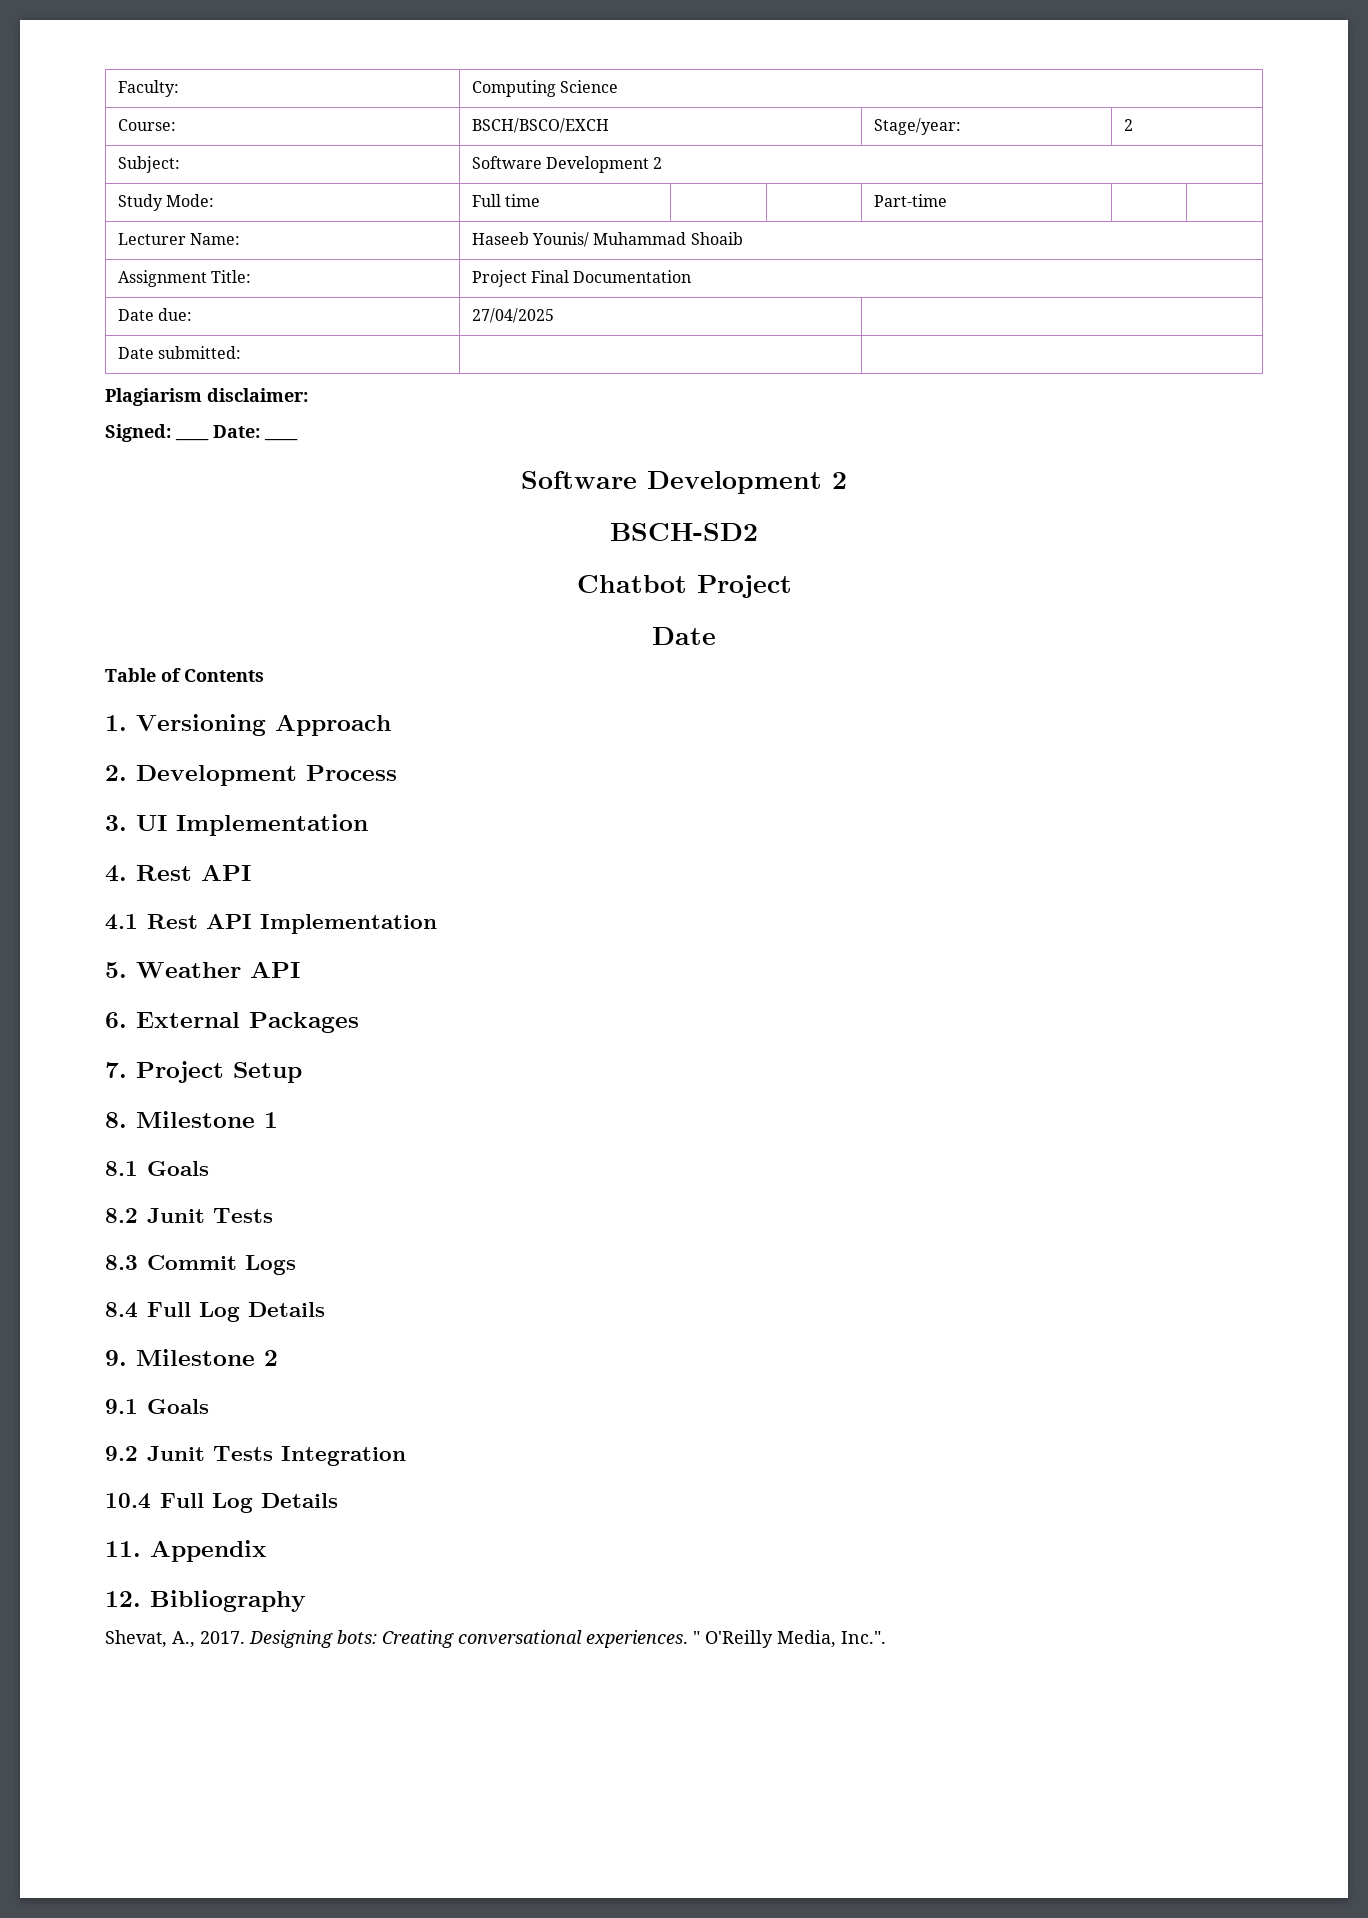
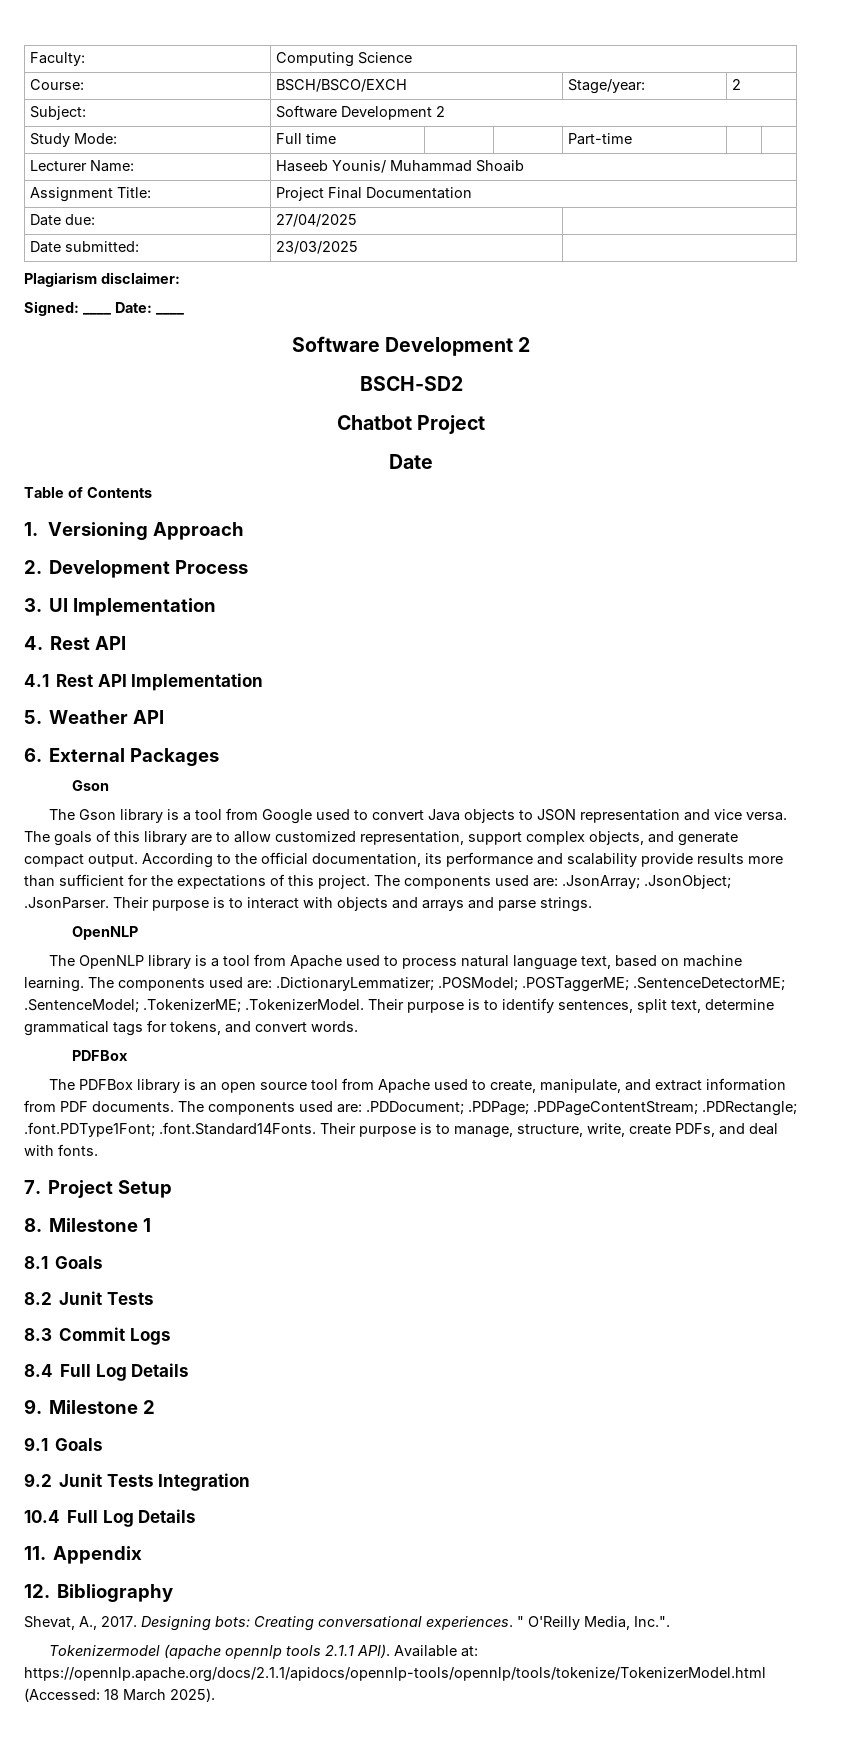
(241, 352) none -> [275,241,358,254] 23/03/2025
(359, 1022) none -> [71,780,109,791] [49,808,788,824] [24,830,738,846] [24,852,783,868] [24,874,731,889] [24,897,592,912] [71,926,138,940] [49,954,743,970] [24,977,785,992] [24,998,774,1013] [24,1020,358,1036] [71,1050,128,1061] [49,1078,787,1093] [24,1100,797,1116] [24,1122,778,1138] [24,1144,98,1156] // Gson // The Gson library is a tool from Google used to convert Java objects to JSON representation and vice versa. The goals of this library are to allow customized representation, support complex objects, and generate compact output. According to the official documentation, its performance and scalability provide results more than sufficient for the expectations of this project. The components used are: .JsonArray; .JsonObject; .JsonParser. Their purpose is to interact with objects and arrays and parse strings. // OpenNLP // The OpenNLP library is a tool from Apache used to process natural language text, based on machine learning. The components used are: .DictionaryLemmatizer; .POSModel; .POSTaggerME; .SentenceDetectorME; .SentenceModel; .TokenizerME; .TokenizerModel. Their purpose is to identify sentences, split text, determine grammatical tags for tokens, and convert words. // PDFBox // The PDFBox library is an open source tool from Apache used to create, manipulate, and extract information from PDF documents. The components used are: .PDDocument; .PDPage; .PDPageContentStream; .PDRectangle; .font.PDType1Font; .font.Standard14Fonts. Their purpose is to manage, structure, write, create PDFs, and deal with fonts.
(886, 1637) none -> [49,1644,479,1659] [24,1667,766,1682] [24,1688,215,1702] // Tokenizermodel (apache opennlp tools 2.1.1 API). Available at: https://opennlp.apache.org/docs/2.1.1/apidocs/opennlp-tools/opennlp/tools/tokenize/TokenizerModel.html (Accessed: 18 March 2025).

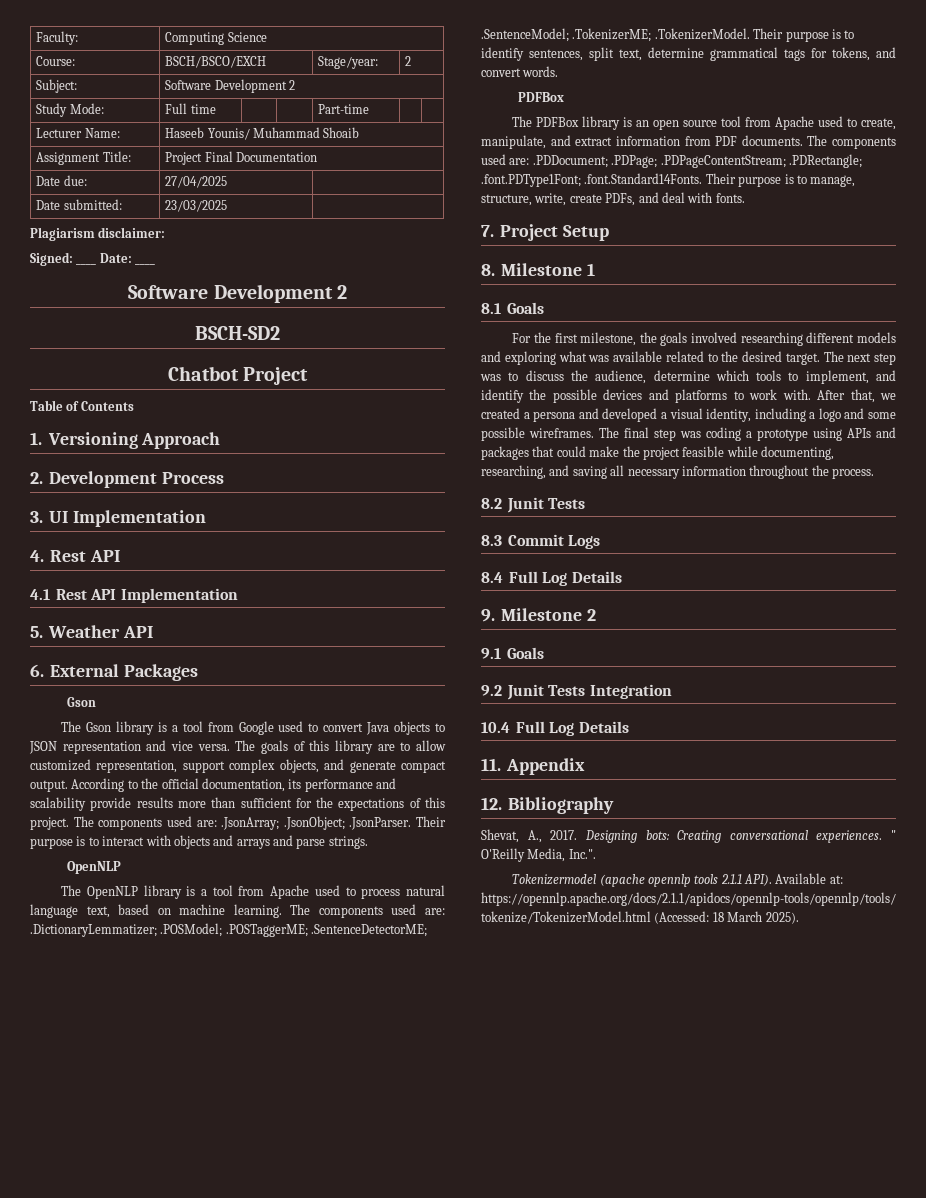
[389,454,433,469] // Date -> (309, 376) none
(104, 1262) none -> [512,332,896,346] [481,351,896,365] [480,370,896,384] [481,389,896,403] [481,408,896,422] [481,427,896,441] [481,446,834,460] [481,465,874,479] // For the first milestone, the goals involved researching different models and exploring what was available related to the desired target. The next step was to discuss the audience, determine which tools to implement, and identify the possible devices and platforms to work with. After that, we created a persona and developed a visual identity, including a logo and some possible wireframes. The final step was coding a prototype using APIs and packages that could make the project feasible while documenting, researching, and saving all necessary information throughout the process.

